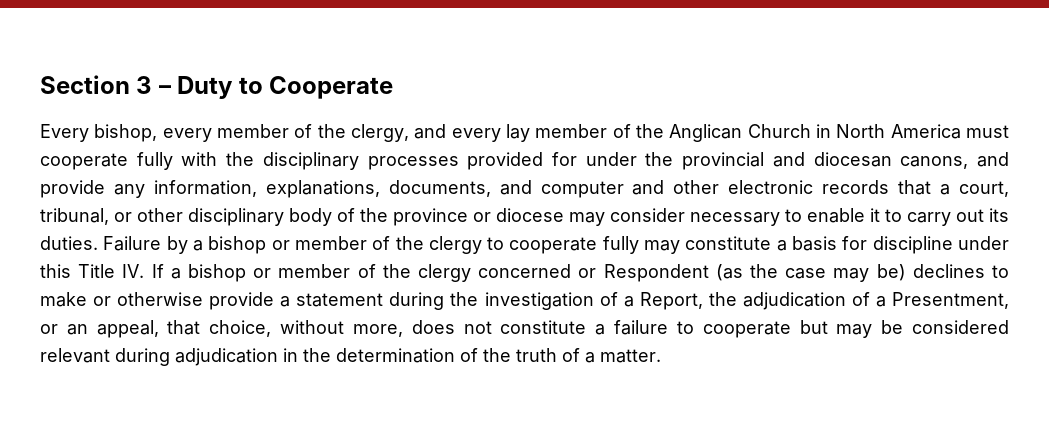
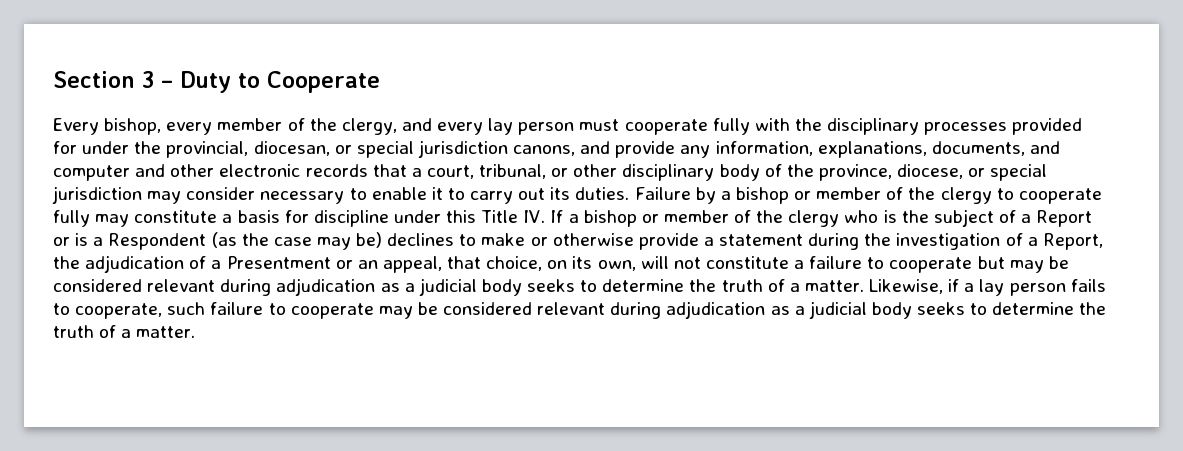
[535,124,961,142] member of the Anglican Church in North America -> [518,122,575,135] person
[682,152,892,170] provincial and diocesan -> [166,140,508,158] provincial, diocesan, or special jurisdiction
[393,208,564,226] province or diocese -> [818,164,1048,181] [52,186,142,204] province, diocese, or special jurisdiction
[478,264,597,278] concerned or -> [844,209,1093,227] [53,233,104,246] who is the subject of a Report or is a
[892,292,1009,309] Presentment, -> [226,256,331,269] Presentment
[280,320,455,337] without more, does -> [547,256,669,271] on its own, will
[283,348,661,363] in the determination of the truth of a matter. -> [380,278,1106,296] [53,301,1107,319] [53,325,196,338] as a judicial body seeks to determine the truth of a matter. Likewise, if a lay person fails to cooperate, such failure to cooperate may be considered relevant during adjudication as a judicial body seeks to determine the truth of a matter.

